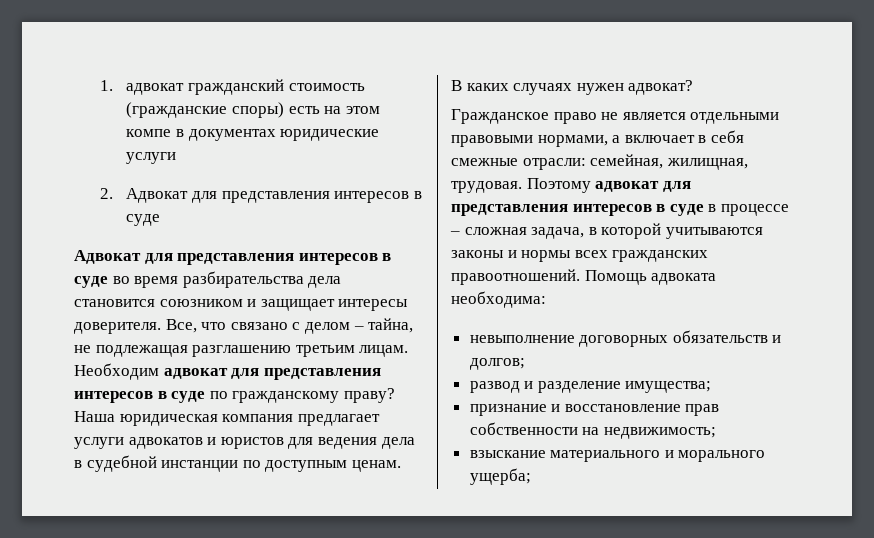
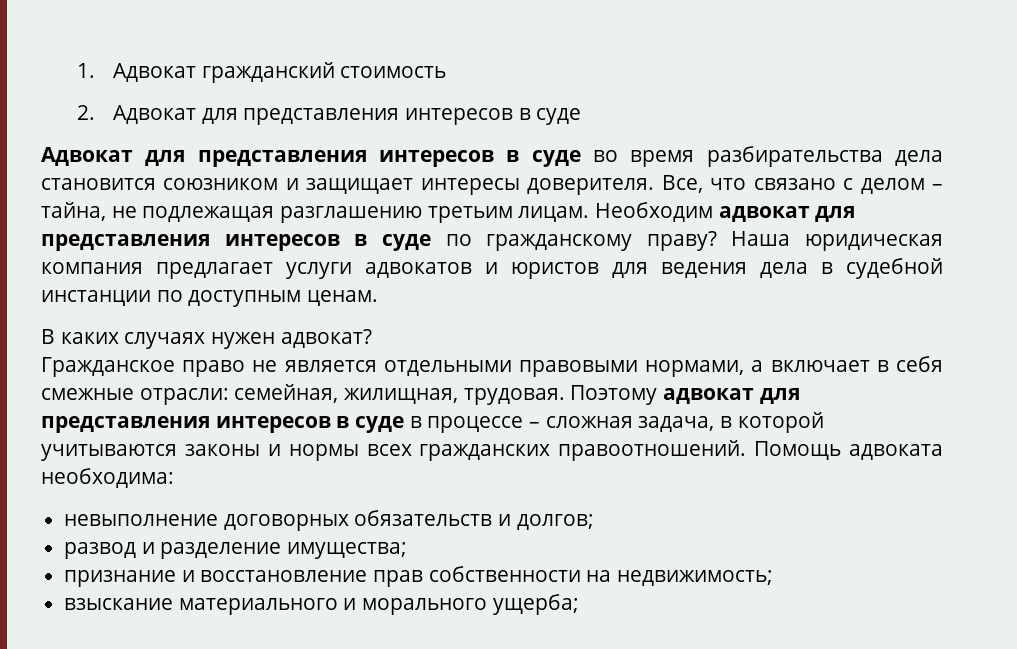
[126,83,185,95] адвокат -> [112,63,196,82] Адвокат
[126,102,380,118] [126,129,380,141] [126,152,177,164] (гражданские споры) есть на этом компе в документах юридические услуги -> (447, 72) none

